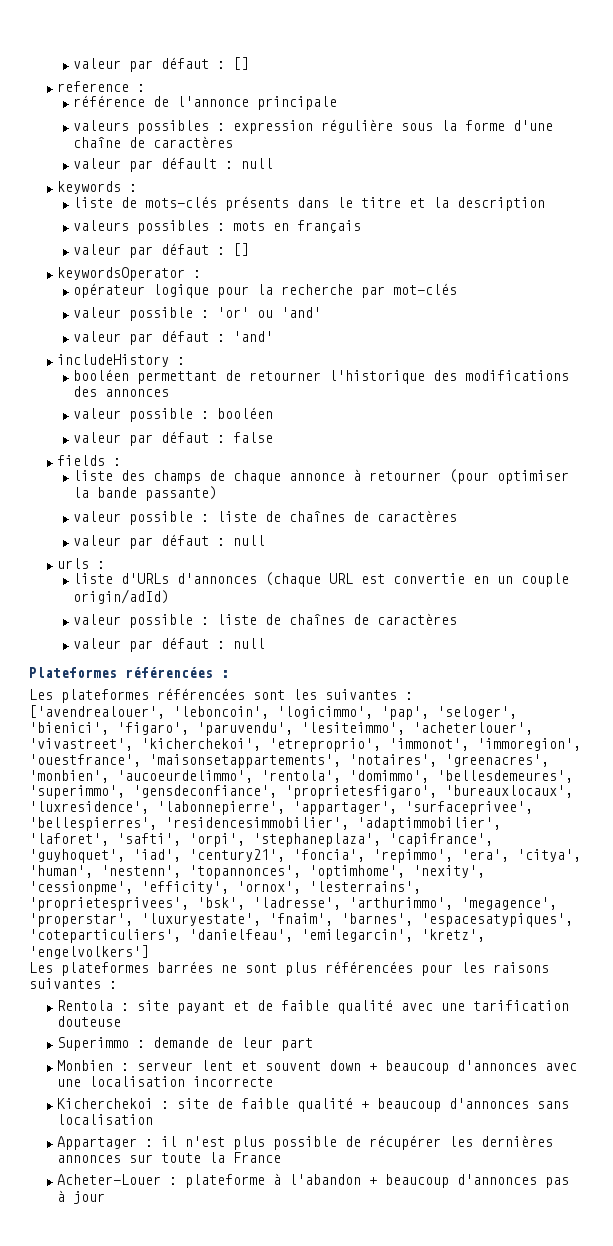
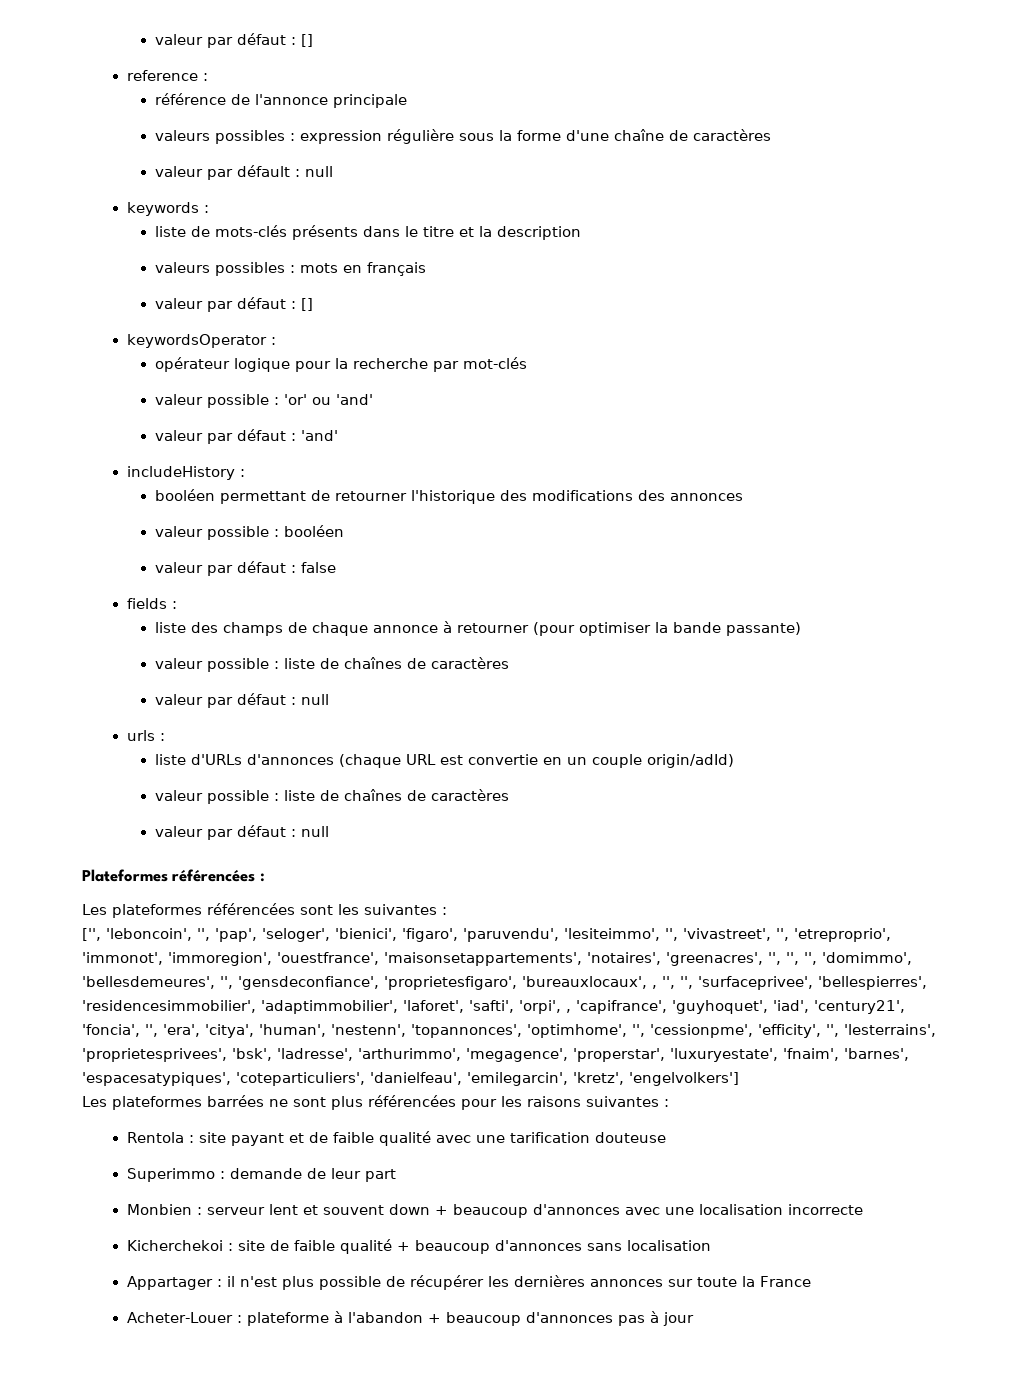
[29,705,373,719] ['avendrealouer', 'leboncoin', 'logicimmo', -> [82,928,210,941] ['', 'leboncoin', '',
[413,722,533,735] [29,738,261,751] 'acheterlouer', 'vivastreet', 'kicherchekoi', -> [665,928,789,941] '', 'vivastreet', '',
[29,770,341,783] 'monbien', 'aucoeurdelimmo', 'rentola', -> [768,952,817,965] '', '', '',
[29,785,125,799] 'superimmo', -> [220,976,233,989] '',
[29,801,397,815] 'luxresidence', 'labonnepierre', 'appartager', -> [652,976,693,989] , '', '',
[253,833,381,847] 'stephaneplaza', -> [566,1009,571,1013] ,
[373,849,453,863] 'repimmo', -> [145,1024,158,1037] '',
[413,865,485,878] 'nexity', -> [632,1024,645,1037] '',
[237,881,301,894] 'ornox', -> [826,1024,839,1037] '',

